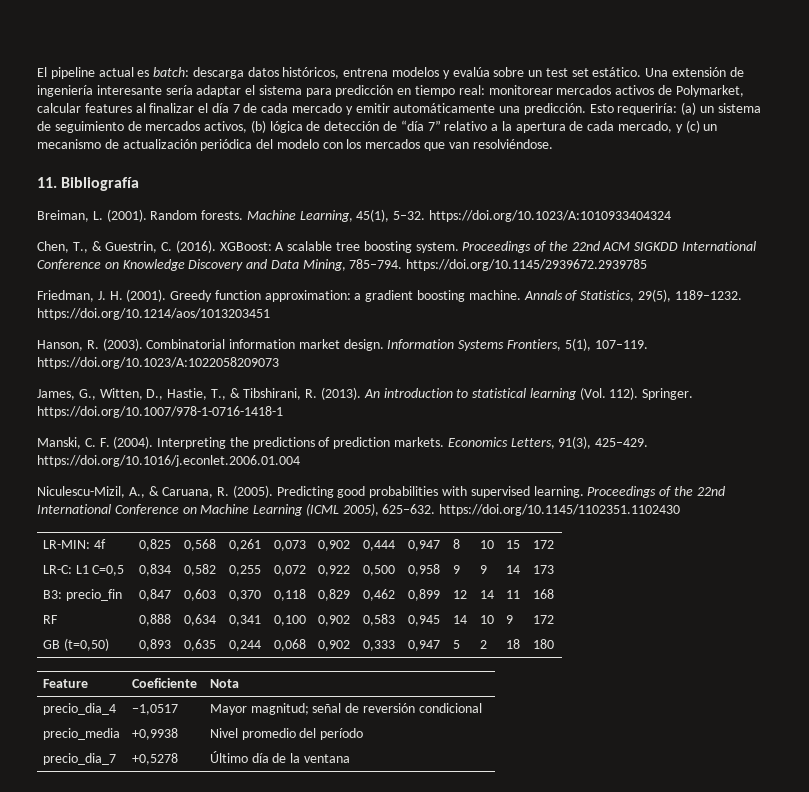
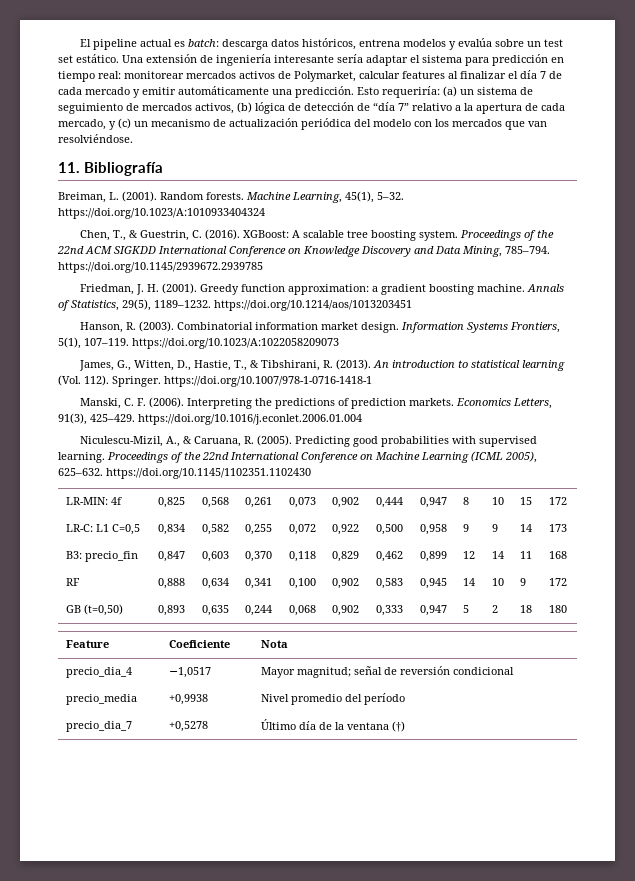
[113,436,154,449] (2004). -> [149,397,185,408] (2006).
(351, 758) none -> [391,721,405,732] (†)

